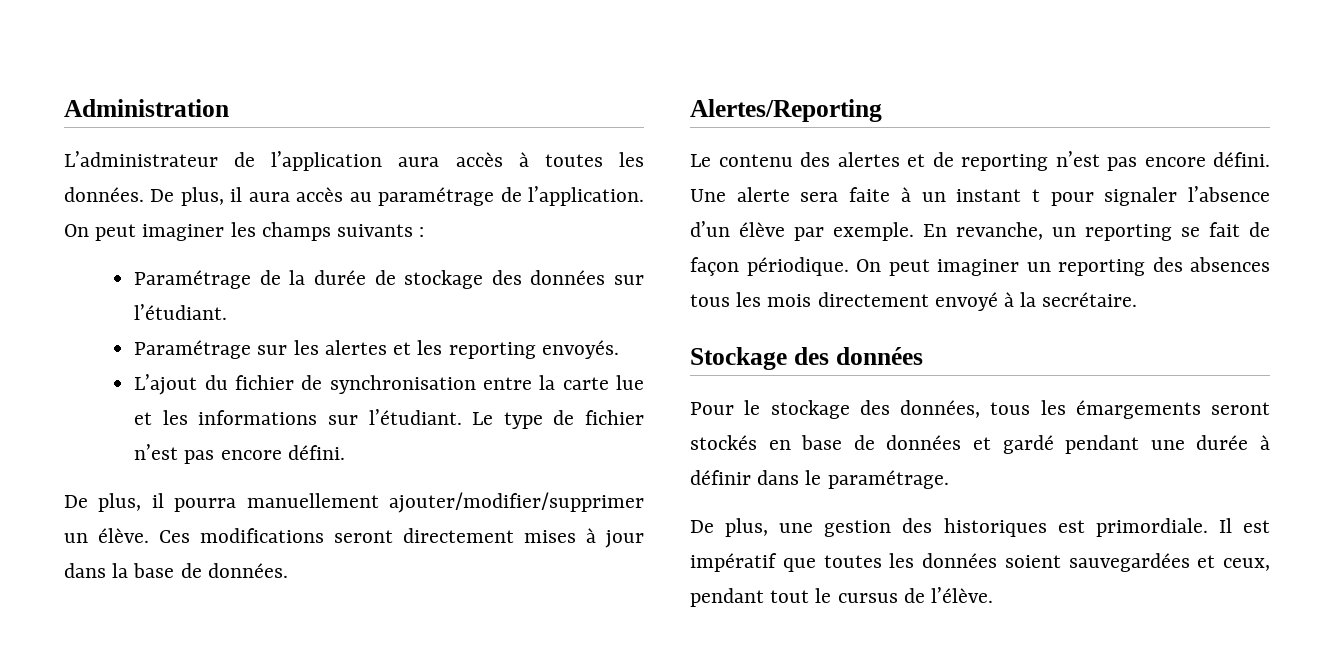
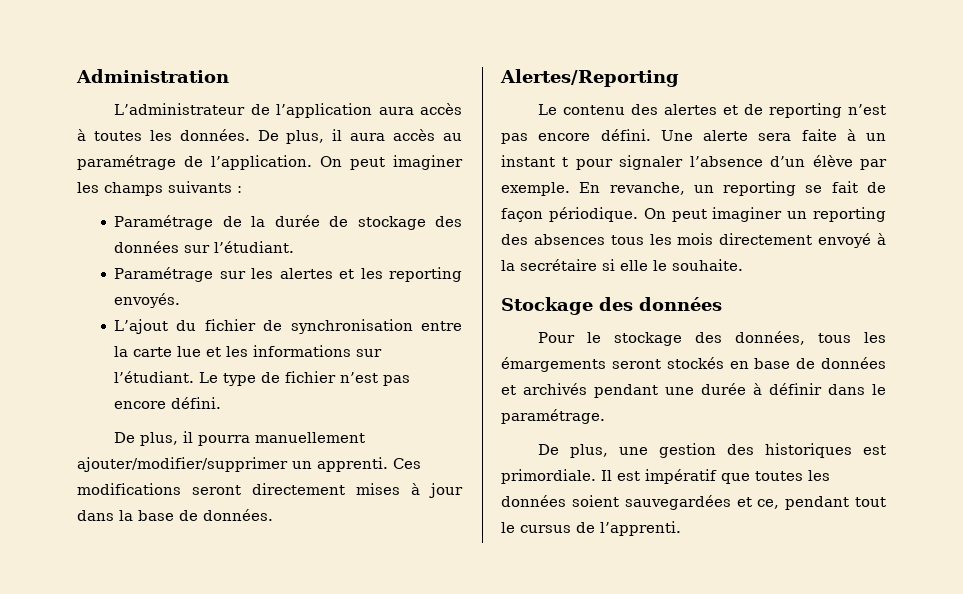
[98,528,149,543] élève. -> [317,457,388,472] apprenti.
[1042,292,1138,307] secrétaire. -> [520,259,743,271] secrétaire si elle le souhaite.
[1002,435,1054,454] gardé -> [523,383,587,395] archivés
[1223,558,1270,571] ceux, -> [757,499,780,509] ce,
[931,587,994,603] l’élève. -> [600,521,681,536] l’apprenti.

